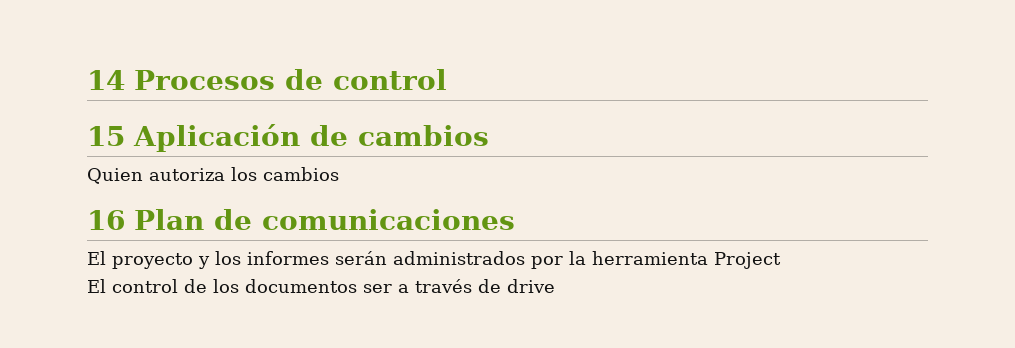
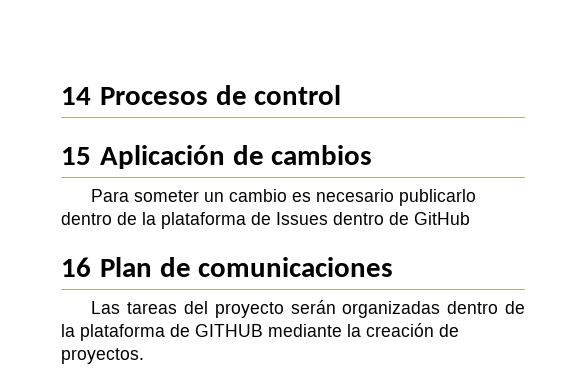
[87,167,339,184] [87,209,515,230] [87,251,781,269] [87,279,555,293] Quien autoriza los cambios // 16 Plan de comunicaciones // El proyecto y los informes serán administrados por la herramienta Project // El control de los documentos ser a través de drive -> [91,189,477,206] [61,212,470,229] [61,257,394,277] [91,300,525,318] [61,323,459,341] [61,348,144,364] Para someter un cambio es necesario publicarlo dentro de la plataforma de Issues dentro de GitHub // 16 Plan de comunicaciones // Las tareas del proyecto serán organizadas dentro de la plataforma de GITHUB mediante la creación de proyectos.

